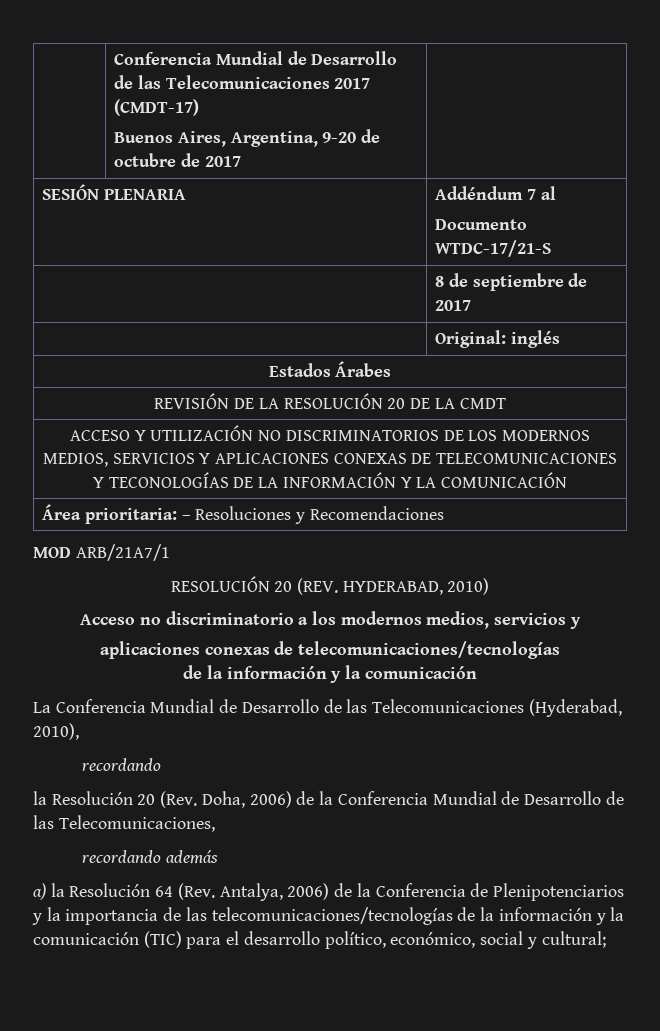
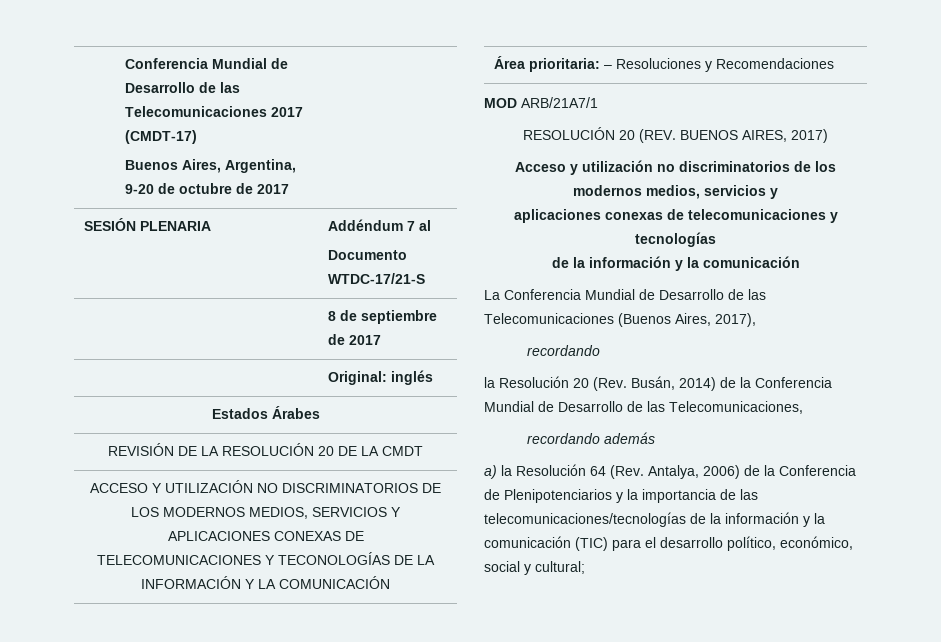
[342,578,490,595] [80,611,309,625] HYDERABAD, 2010) // Acceso no discriminatorio a -> [680,129,828,143] [515,160,811,175] BUENOS AIRES, 2017) // Acceso y utilización no discriminatorios de
[298,641,561,659] telecomunicaciones/tecnologías -> [687,209,838,223] [635,232,716,247] telecomunicaciones y tecnologías
[528,699,622,717] [33,723,79,740] (Hyderabad, 2010), -> [618,313,756,327] (Buenos Aires, 2017),
[201,791,292,808] Doha, 2006) -> [631,376,716,391] Busán, 2014)

